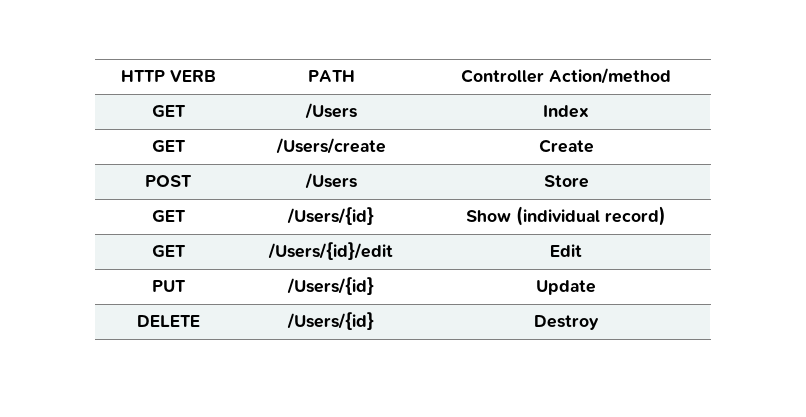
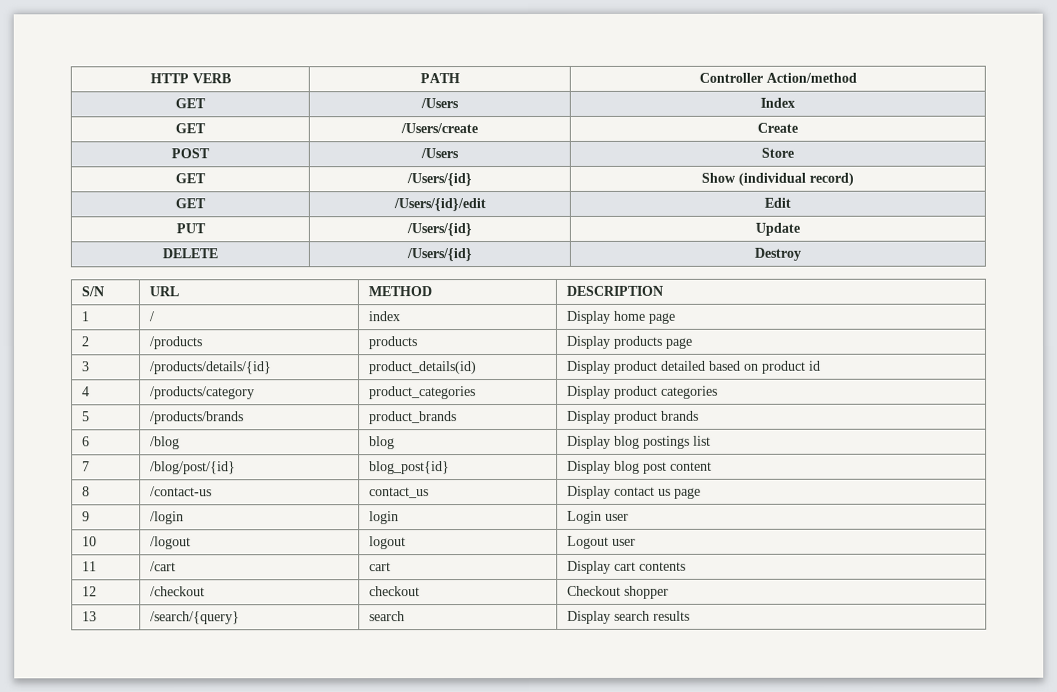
(599, 322) none -> [80,286,104,297] [148,286,179,297] [367,286,432,297] [565,285,663,296] [80,311,89,322] [148,311,154,322] [367,311,400,322] [565,310,675,324] [80,336,90,347] [148,336,203,350] [367,336,418,350] [565,335,693,349] [81,361,90,372] [149,361,272,375] [368,361,477,375] [566,360,821,374] [81,386,90,397] [149,386,255,400] [368,386,476,400] [566,385,718,399] [81,411,90,422] [149,411,244,425] [368,411,457,425] [566,410,699,424] [81,436,90,447] [149,436,180,450] [368,436,395,450] [566,435,711,449] [81,461,90,472] [149,461,236,475] [368,461,450,475] [566,460,712,474] [81,486,90,497] [149,486,212,497] [368,487,429,499] [566,485,701,499] [81,511,90,522] [149,511,184,525] [368,511,399,525] [566,510,629,524] [81,536,97,547] [149,536,191,550] [368,536,406,550] [566,535,636,549] [81,561,97,572] [149,561,176,572] [368,562,391,572] [566,560,686,574] [81,586,97,597] [149,586,205,597] [368,586,420,597] [566,585,669,599] [81,611,97,622] [149,611,240,625] [368,611,405,622] [566,610,690,624] // S/N | URL | METHOD | DESCRIPTION // 1 | / | index | Display home page // 2 | /products | products | Display products page // 3 | /products/details/{id} | product_details(id) | Display product detailed based on product id // 4 | /products/category | product_categories | Display product categories // 5 | /products/brands | product_brands | Display product brands // 6 | /blog | blog | Display blog postings list // 7 | /blog/post/{id} | blog_post{id} | Display blog post content // 8 | /contact-us | contact_us | Display contact us page // 9 | /login | login | Login user // 10 | /logout | logout | Logout user // 11 | /cart | cart | Display cart contents // 12 | /checkout | checkout | Checkout shopper // 13 | /search/{query} | search | Display search results

